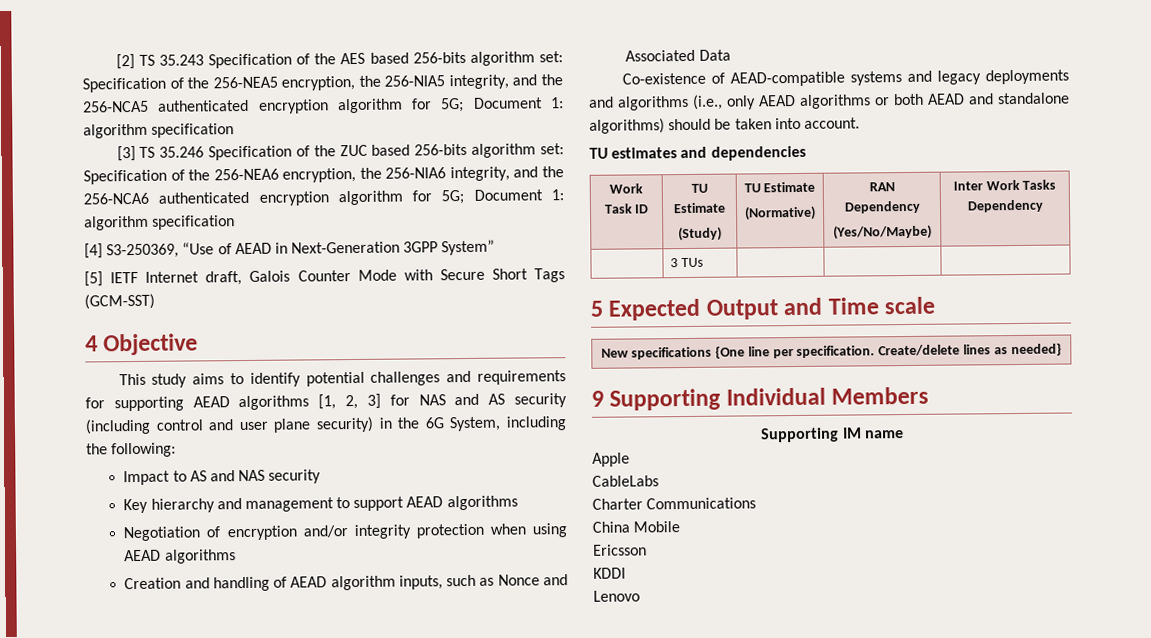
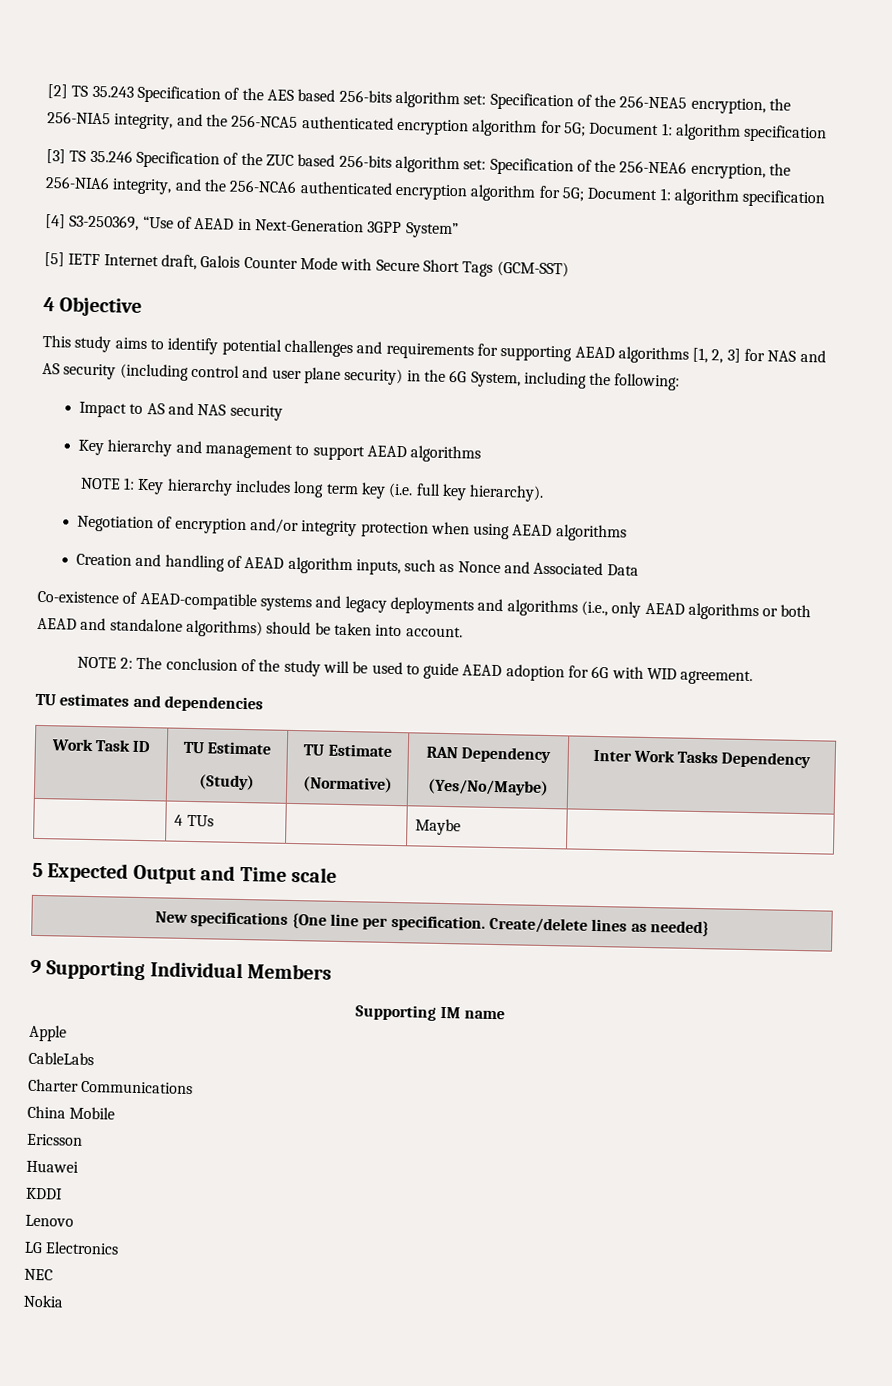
(518, 503) none -> [79,477,545,502] // NOTE 1: Key hierarchy includes long term key (i.e. full key hierarchy).
(860, 123) none -> [76,656,754,686] // NOTE 2: The conclusion of the study will be used to guide AEAD adoption for 6G with WID agreement.
[669,258,678,268] 3 -> [174,814,184,826] 4
(703, 262) none -> [415,818,462,836] Maybe
(647, 550) none -> [26,1160,79,1173] // Huawei
(640, 596) none -> [24,1241,120,1255] [24,1268,53,1281] [23,1294,64,1308] // LG Electronics // NEC // Nokia

